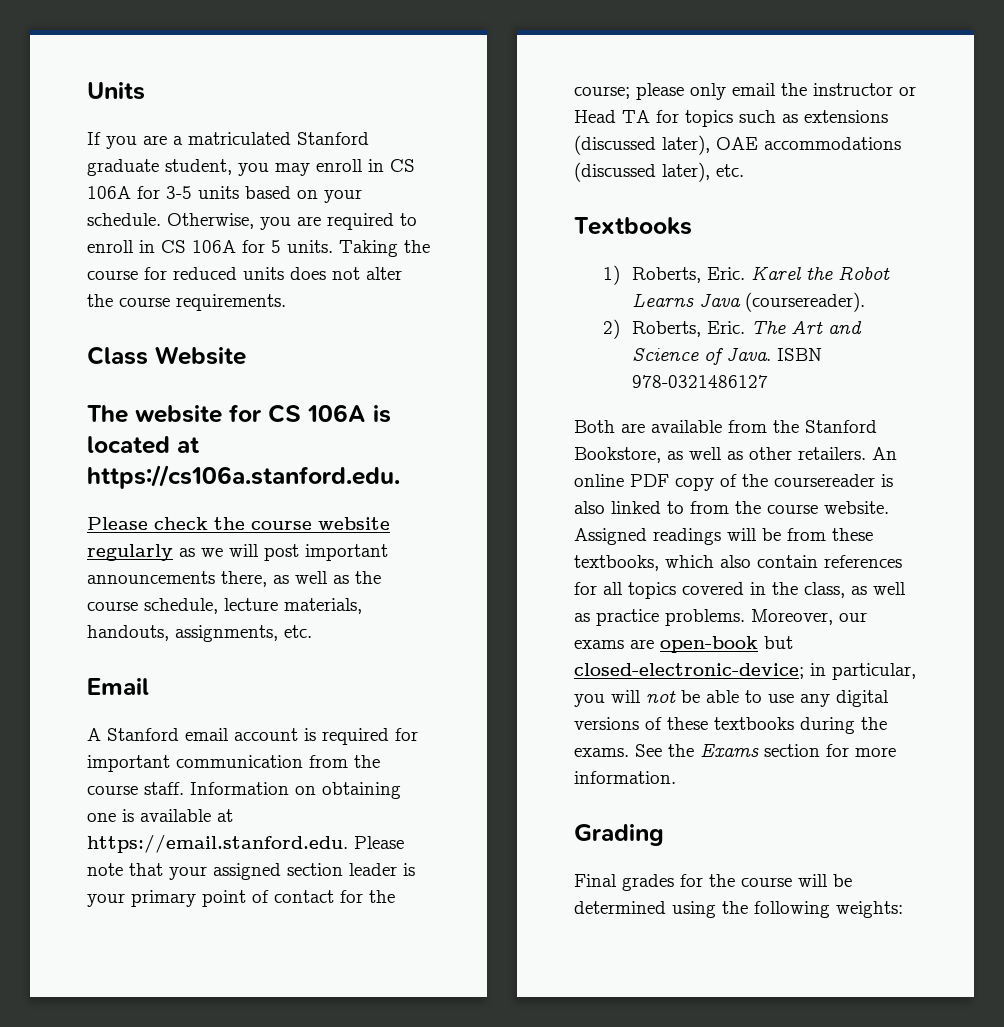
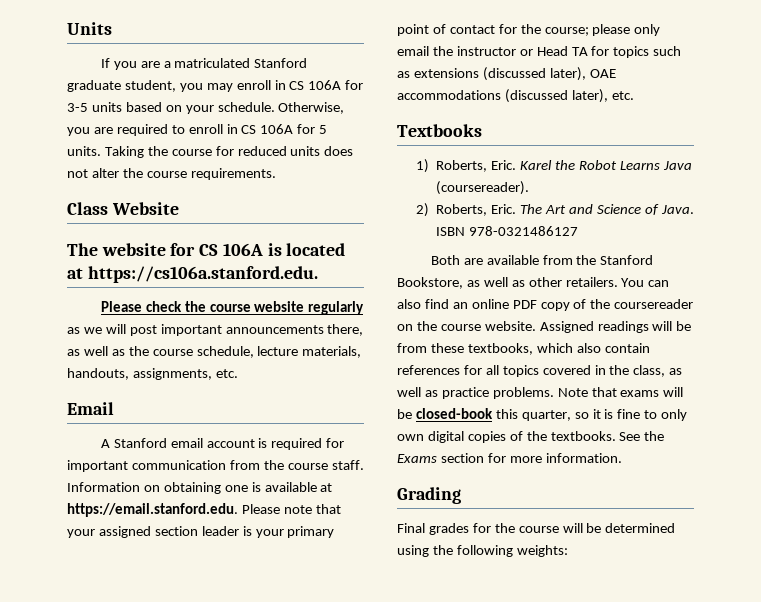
[872,447,897,460] An -> [621,278,670,287] [397,299,468,309] You can also find an
[881,474,893,487] [574,501,729,514] is also linked to from -> [397,324,413,331] on
[751,609,867,625] [574,636,793,653] [574,663,916,680] [574,690,889,707] [574,717,887,734] [574,748,629,757] Moreover, our exams are open-book but closed-electronic-device; in particular, you will not be able to use any digital versions of these textbooks during the exams. -> [557,387,684,397] [397,408,688,421] [397,431,616,443] Note that exams will be closed-book this quarter, so it is fine to only own digital copies of the textbooks.

